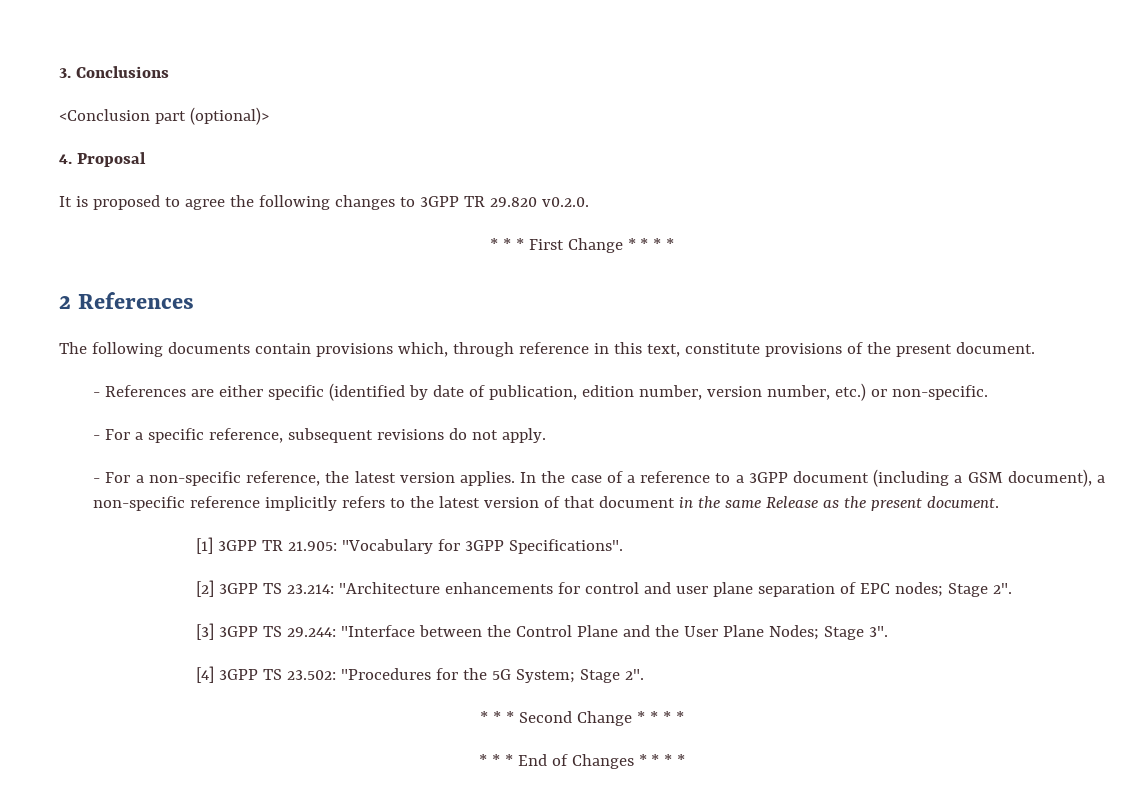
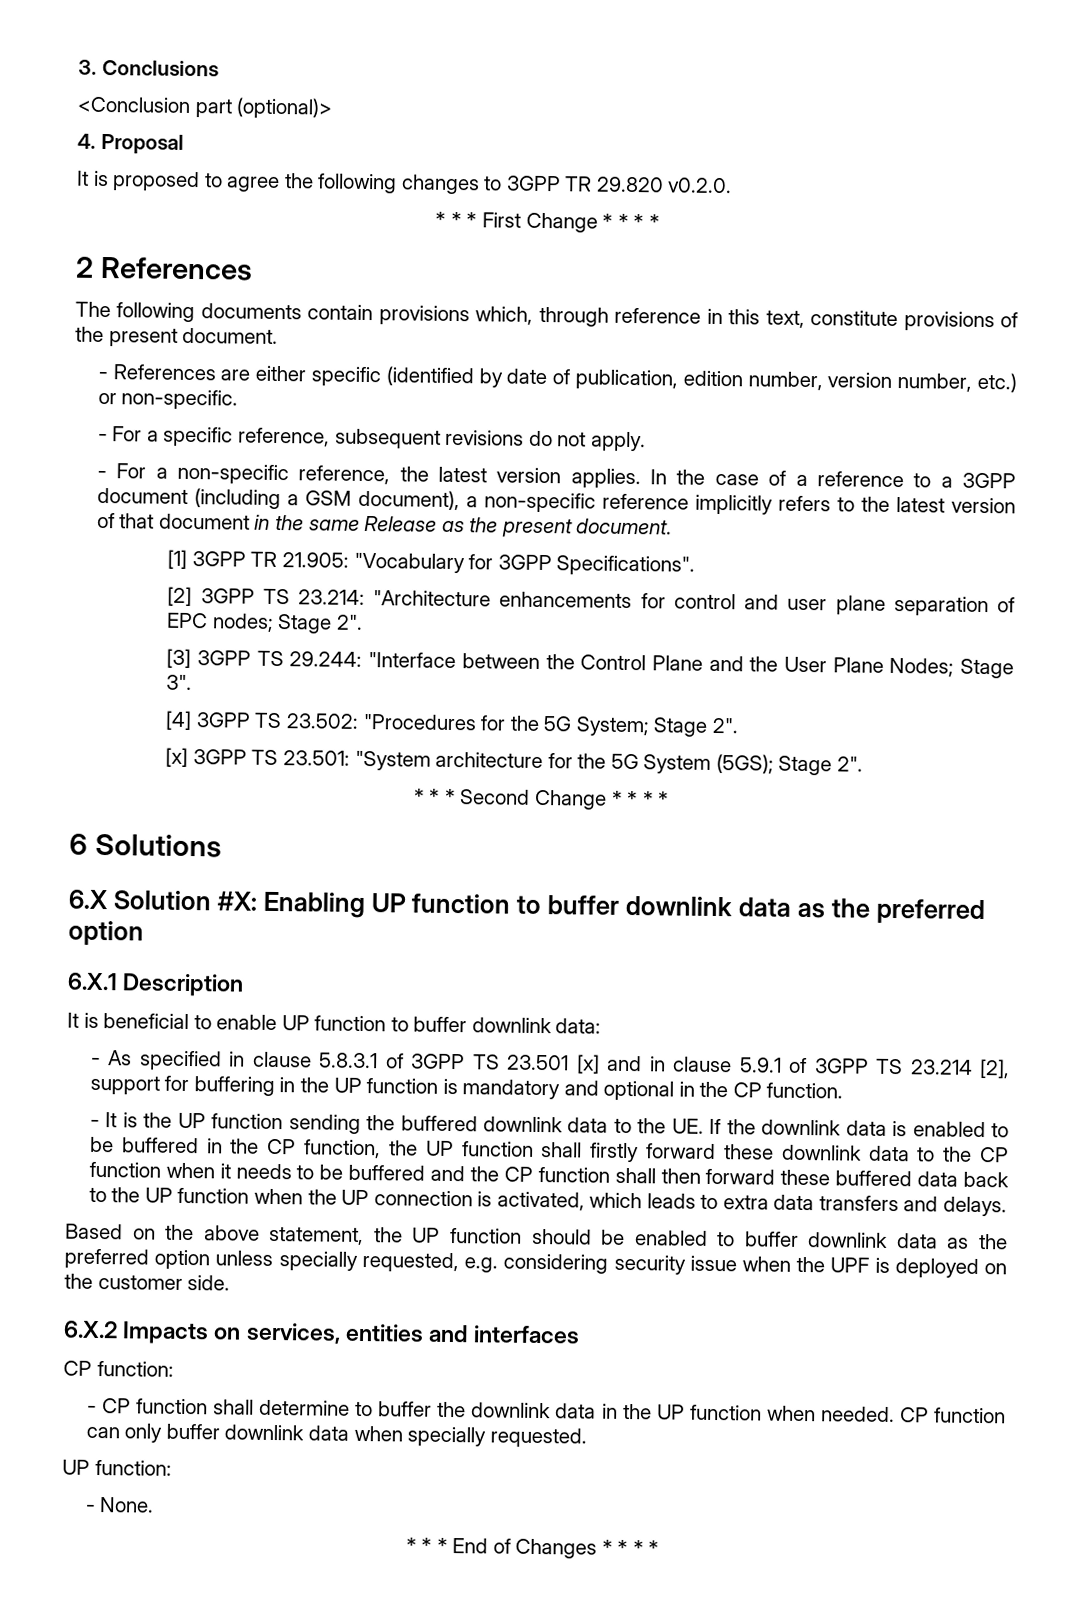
(645, 674) none -> [165,747,863,776] // [x] 3GPP TS 23.501: "System architecture for the 5G System (5GS); Stage 2".
(684, 717) none -> [69,833,222,858] [68,889,985,925] [68,920,144,946] [67,972,245,997] [67,1012,602,1034] [90,1050,1011,1079] [89,1075,844,1101] [89,1112,1009,1138] [89,1136,1010,1163] [88,1161,1009,1188] [88,1187,1007,1217] [65,1223,1008,1250] [64,1248,1007,1278] [64,1273,231,1291] [63,1320,581,1345] [63,1360,174,1377] [86,1398,1006,1424] [85,1423,587,1448] [62,1459,172,1476] [84,1497,155,1513] // 6 Solutions // 6.X Solution #X: Enabling UP function to buffer downlink data as the preferred option // 6.X.1 Description // It is beneficial to enable UP function to buffer downlink data: // - As specified in clause 5.8.3.1 of 3GPP TS 23.501 [x] and in clause 5.9.1 of 3GPP TS 23.214 [2], support for buffering in the UP function is mandatory and optional in the CP function. // - It is the UP function sending the buffered downlink data to the UE. If the downlink data is enabled to be buffered in the CP function, the UP function shall firstly forward these downlink data to the CP function when it needs to be buffered and the CP function shall then forward these buffered data back to the UP function when the UP connection is activated, which leads to extra data transfers and delays. // Based on the above statement, the UP function should be enabled to buffer downlink data as the preferred option unless specially requested, e.g. considering security issue when the UPF is deployed on the customer side. // 6.X.2 Impacts on services, entities and interfaces // CP function: // - CP function shall determine to buffer the downlink data in the UP function when needed. CP function can only buffer downlink data when specially requested. // UP function: // - None.

